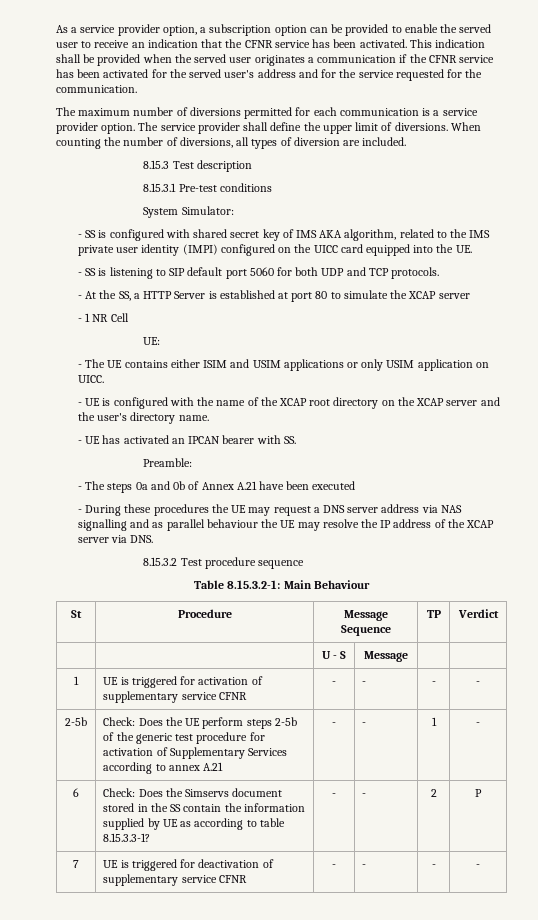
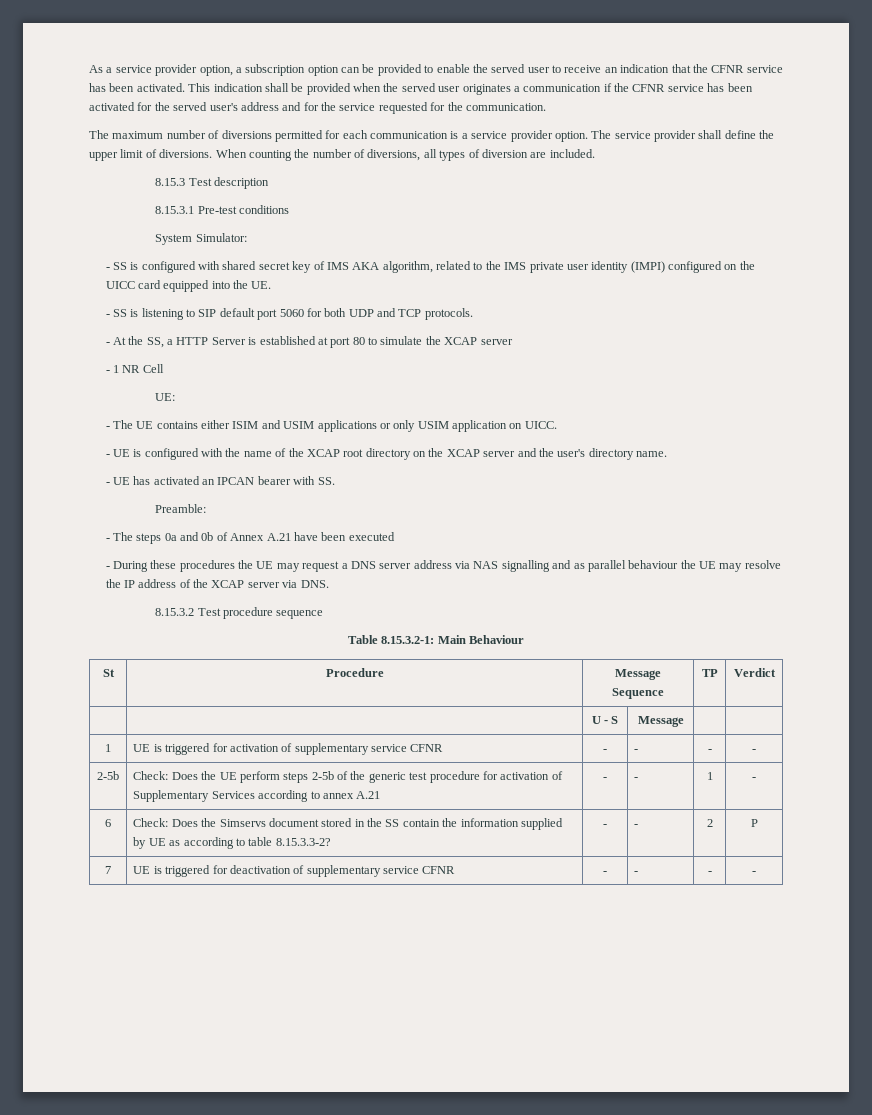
[103,833,151,842] 8.15.3.3-1? -> [275,838,331,846] 8.15.3.3-2?

